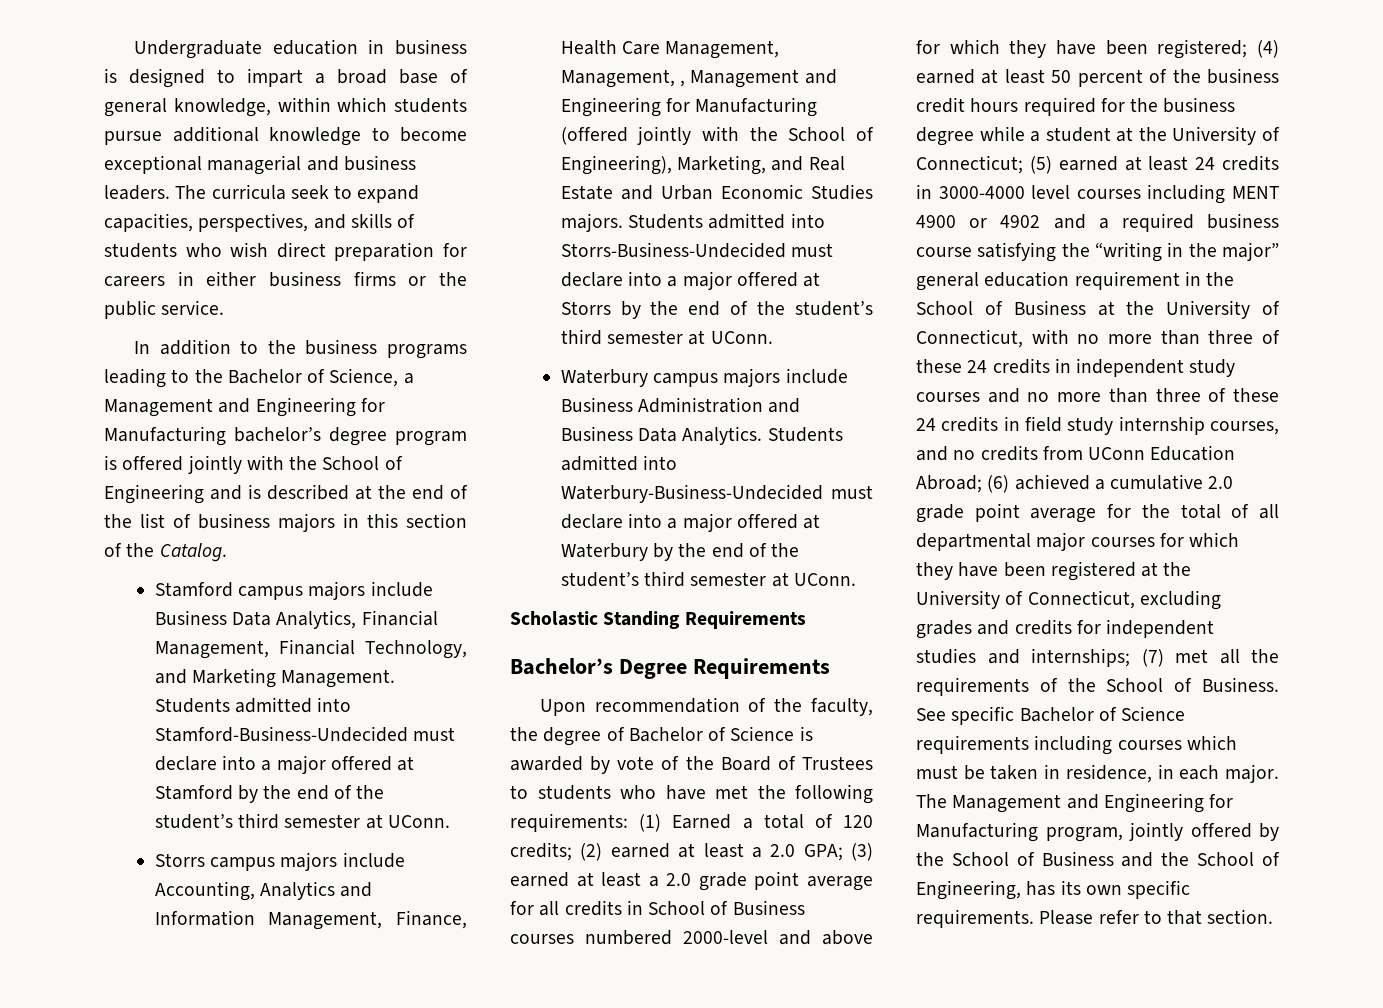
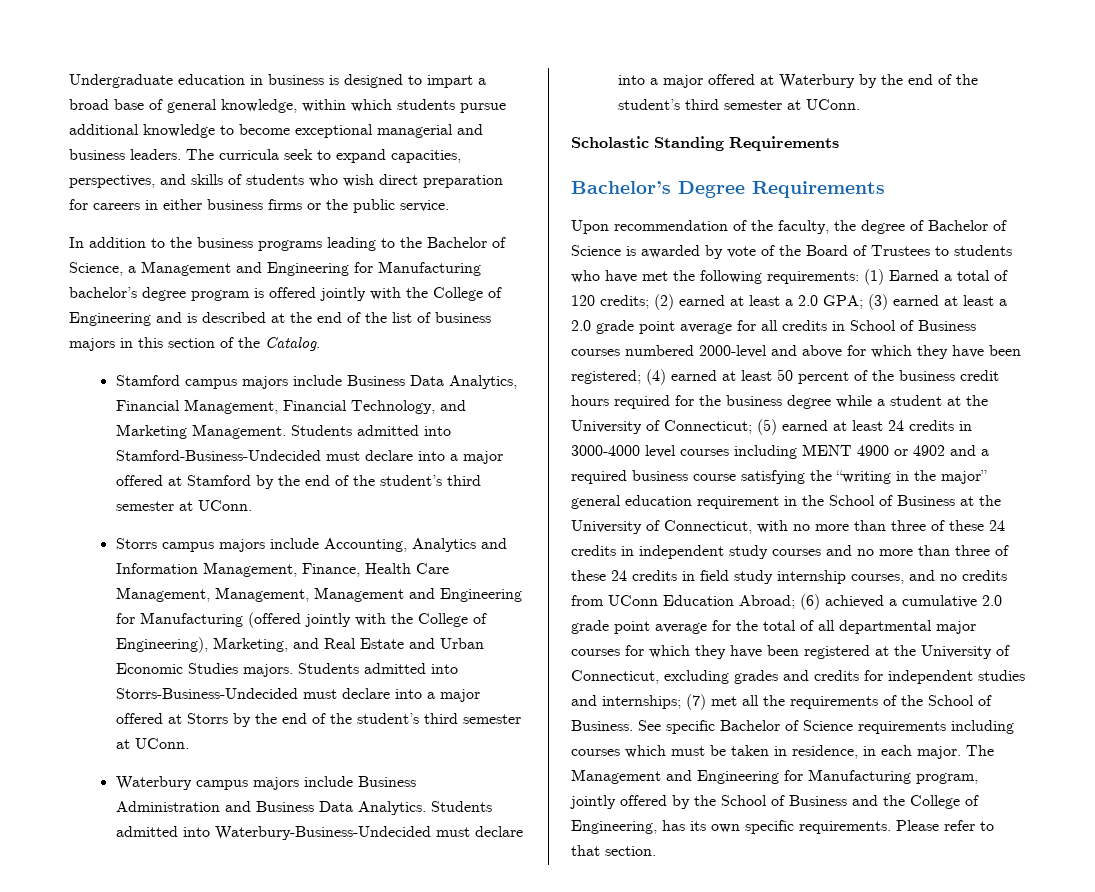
[322,456,380,470] School -> [433,287,483,301] College
[679,80,685,87] , -> (309, 594) none
[788,127,846,141] School -> [417,613,468,627] College
[1197,852,1255,866] School -> [910,795,960,809] College

